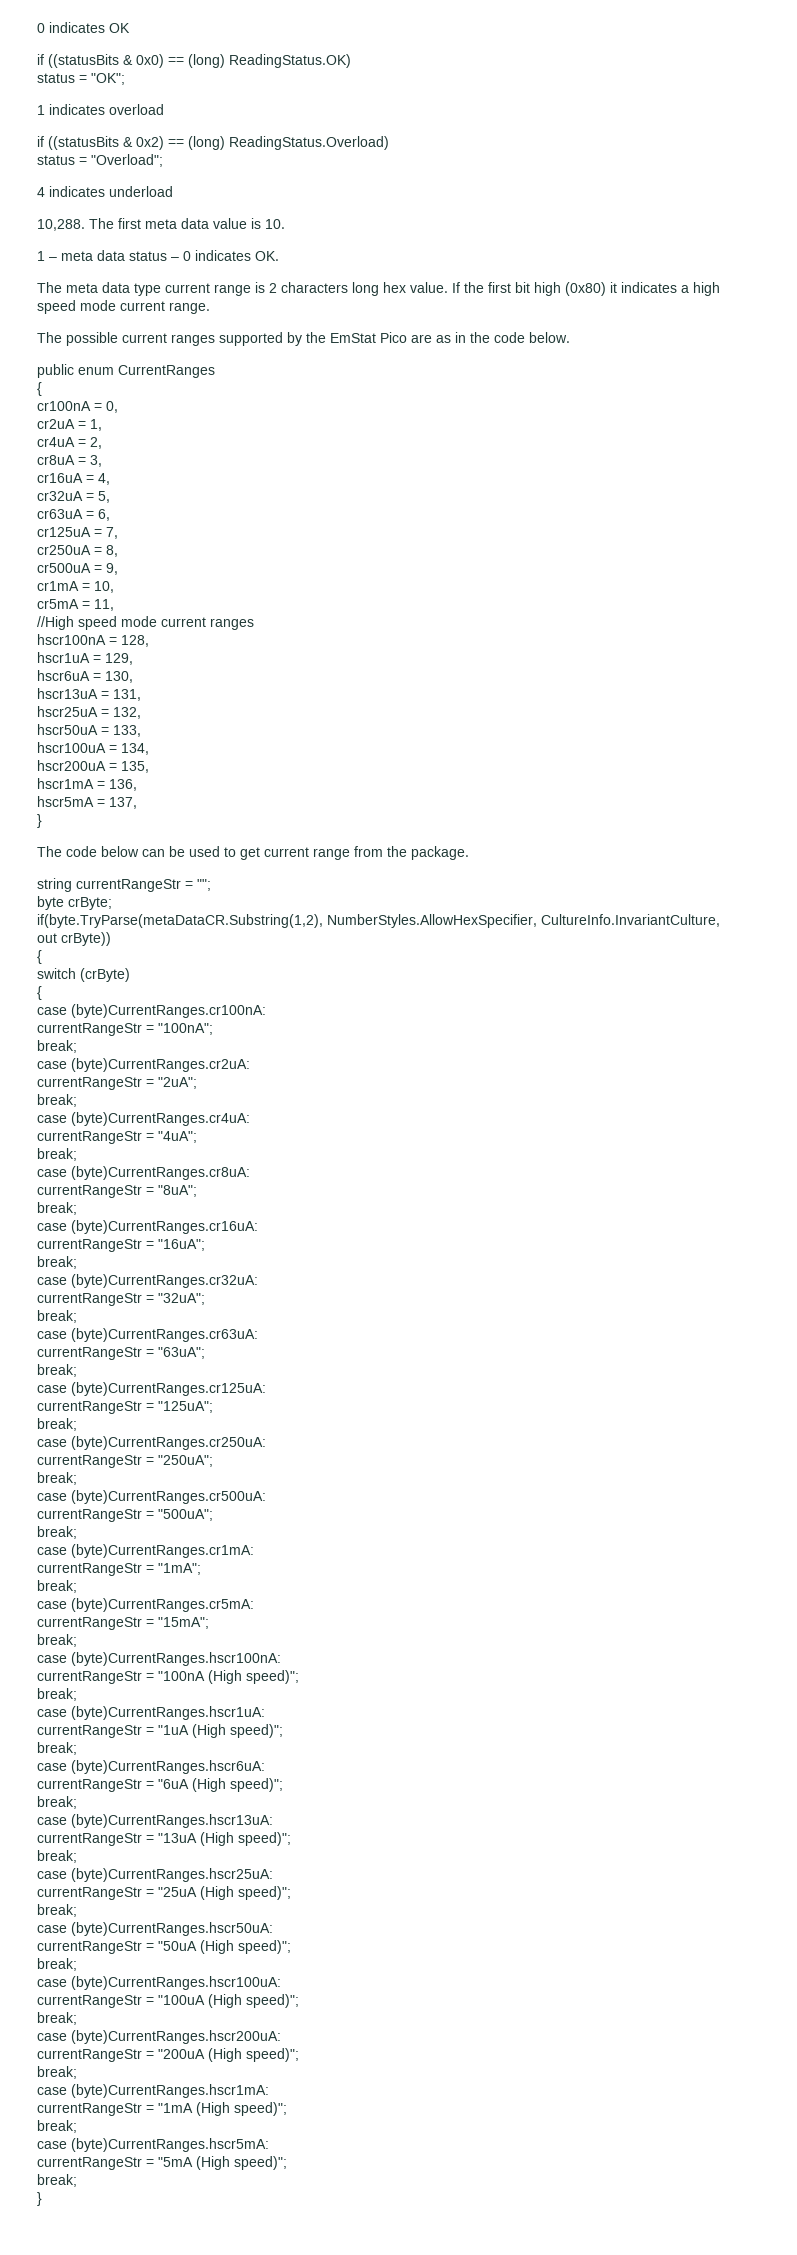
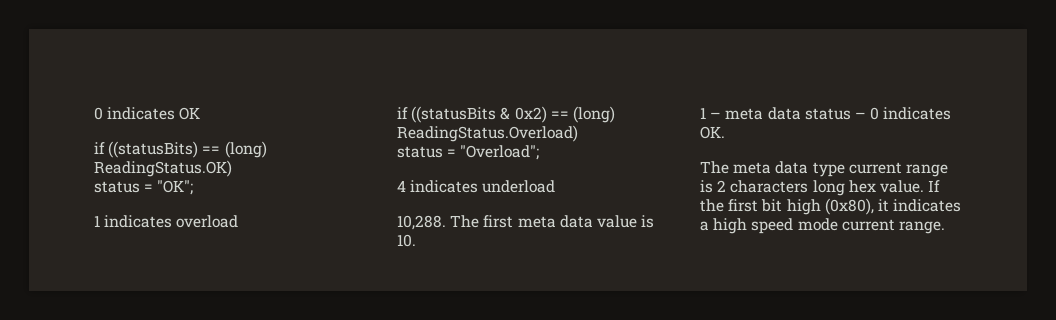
[48,54,164,68] ((statusBits & 0x0) -> [108,141,199,158] ((statusBits)
[565,282,606,296] (0x80) -> [824,198,874,215] (0x80),
[37,332,570,346] [37,364,215,378] [37,382,42,396] [37,401,118,413] [37,419,102,431] [37,437,102,449] [37,455,102,467] [37,473,110,485] [37,491,110,503] [37,509,110,521] [37,527,118,539] [37,545,118,557] [37,563,118,575] [37,581,114,593] [37,599,114,611] [37,616,254,630] [37,634,149,647] [37,652,133,665] [37,670,133,683] [37,688,141,701] [37,706,141,719] [37,724,141,737] [37,742,149,755] [37,760,149,773] [37,778,137,791] [37,796,137,809] [37,814,42,828] [37,846,469,860] [37,878,211,892] [37,896,112,910] [37,914,720,928] [37,932,111,946] [37,950,42,964] [37,968,130,982] [37,986,42,1000] [37,1004,266,1018] [37,1023,213,1036] [37,1040,77,1053] [37,1058,250,1072] [37,1077,197,1090] [37,1094,77,1107] [37,1112,250,1126] [37,1131,197,1144] [37,1148,77,1161] [37,1166,250,1180] [37,1185,197,1198] [37,1202,77,1215] [37,1220,258,1234] [37,1239,205,1252] [37,1256,77,1269] [37,1274,258,1288] [37,1293,205,1306] [37,1310,77,1323] [37,1328,258,1342] [37,1347,205,1360] [37,1364,77,1377] [37,1382,266,1396] [37,1401,213,1414] [37,1418,77,1431] [37,1436,266,1450] [37,1455,213,1468] [37,1472,77,1485] [37,1490,266,1504] [37,1509,213,1522] [37,1526,77,1539] [37,1544,254,1558] [37,1563,201,1576] [37,1580,77,1593] [37,1598,254,1612] [37,1617,209,1630] [37,1634,77,1647] [37,1652,281,1666] [37,1670,299,1684] [37,1688,77,1701] [37,1706,265,1720] [37,1724,283,1738] [37,1742,77,1755] [37,1760,265,1774] [37,1778,283,1792] [37,1796,77,1809] [37,1814,273,1828] [37,1832,291,1846] [37,1850,77,1863] [37,1868,273,1882] [37,1886,291,1900] [37,1904,77,1917] [37,1922,273,1936] [37,1940,291,1954] [37,1958,77,1971] [37,1976,281,1990] [37,1994,299,2008] [37,2012,77,2025] [37,2030,281,2044] [37,2048,299,2062] [37,2066,77,2079] [37,2084,269,2098] [37,2102,287,2116] [37,2120,77,2133] [37,2138,269,2152] [37,2156,287,2170] [37,2174,77,2187] [37,2192,42,2206] // The possible current ranges supported by the EmStat Pico are as in the code below. // public enum CurrentRanges // { // cr100nA = 0, // cr2uA = 1, // cr4uA = 2, // cr8uA = 3, // cr16uA = 4, // cr32uA = 5, // cr63uA = 6, // cr125uA = 7, // cr250uA = 8, // cr500uA = 9, // cr1mA = 10, // cr5mA = 11, // //High speed mode current ranges // hscr100nA = 128, // hscr1uA = 129, // hscr6uA = 130, // hscr13uA = 131, // hscr25uA = 132, // hscr50uA = 133, // hscr100uA = 134, // hscr200uA = 135, // hscr1mA = 136, // hscr5mA = 137, // } // The code below can be used to get current range from the package. // string currentRangeStr = ""; // byte crByte; // if(byte.TryParse(metaDataCR.Substring(1,2), NumberStyles.AllowHexSpecifier, CultureInfo.InvariantCulture, out crByte)) // { // switch (crByte) // { // case (byte)CurrentRanges.cr100nA: // currentRangeStr = "100nA"; // break; // case (byte)CurrentRanges.cr2uA: // currentRangeStr = "2uA"; // break; // case (byte)CurrentRanges.cr4uA: // currentRangeStr = "4uA"; // break; // case (byte)CurrentRanges.cr8uA: // currentRangeStr = "8uA"; // break; // case (byte)CurrentRanges.cr16uA: // currentRangeStr = "16uA"; // break; // case (byte)CurrentRanges.cr32uA: // currentRangeStr = "32uA"; // break; // case (byte)CurrentRanges.cr63uA: // currentRangeStr = "63uA"; // break; // case (byte)CurrentRanges.cr125uA: // currentRangeStr = "125uA"; // break; // case (byte)CurrentRanges.cr250uA: // currentRangeStr = "250uA"; // break; // case (byte)CurrentRanges.cr500uA: // currentRangeStr = "500uA"; // break; // case (byte)CurrentRanges.cr1mA: // currentRangeStr = "1mA"; // break; // case (byte)CurrentRanges.cr5mA: // currentRangeStr = "15mA"; // break; // case (byte)CurrentRanges.hscr100nA: // currentRangeStr = "100nA (High speed)"; // break; // case (byte)CurrentRanges.hscr1uA: // currentRangeStr = "1uA (High speed)"; // break; // case (byte)CurrentRanges.hscr6uA: // currentRangeStr = "6uA (High speed)"; // break; // case (byte)CurrentRanges.hscr13uA: // currentRangeStr = "13uA (High speed)"; // break; // case (byte)CurrentRanges.hscr25uA: // currentRangeStr = "25uA (High speed)"; // break; // case (byte)CurrentRanges.hscr50uA: // currentRangeStr = "50uA (High speed)"; // break; // case (byte)CurrentRanges.hscr100uA: // currentRangeStr = "100uA (High speed)"; // break; // case (byte)CurrentRanges.hscr200uA: // currentRangeStr = "200uA (High speed)"; // break; // case (byte)CurrentRanges.hscr1mA: // currentRangeStr = "1mA (High speed)"; // break; // case (byte)CurrentRanges.hscr5mA: // currentRangeStr = "5mA (High speed)"; // break; // } -> (945, 227) none

